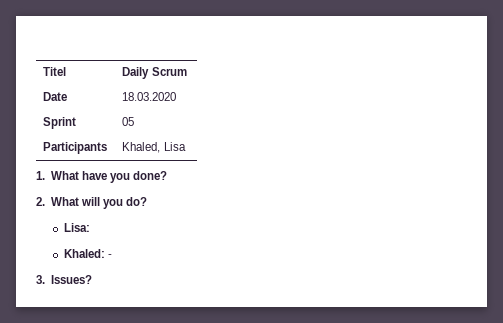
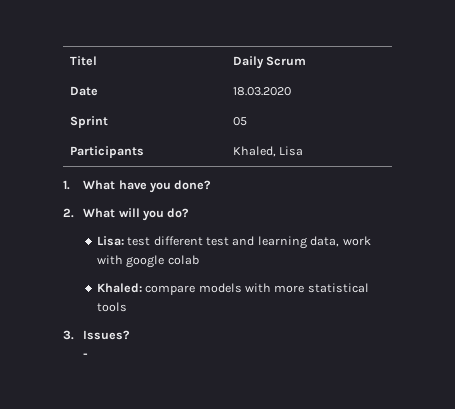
[63,249,112,258] // Khaled: - -> [127,236,371,249] [96,255,199,268] [96,283,369,295] [96,302,127,312] test different test and learning data, work with google colab // Khaled: compare models with more statistical tools
(92, 279) none -> [83,353,89,358] // -

